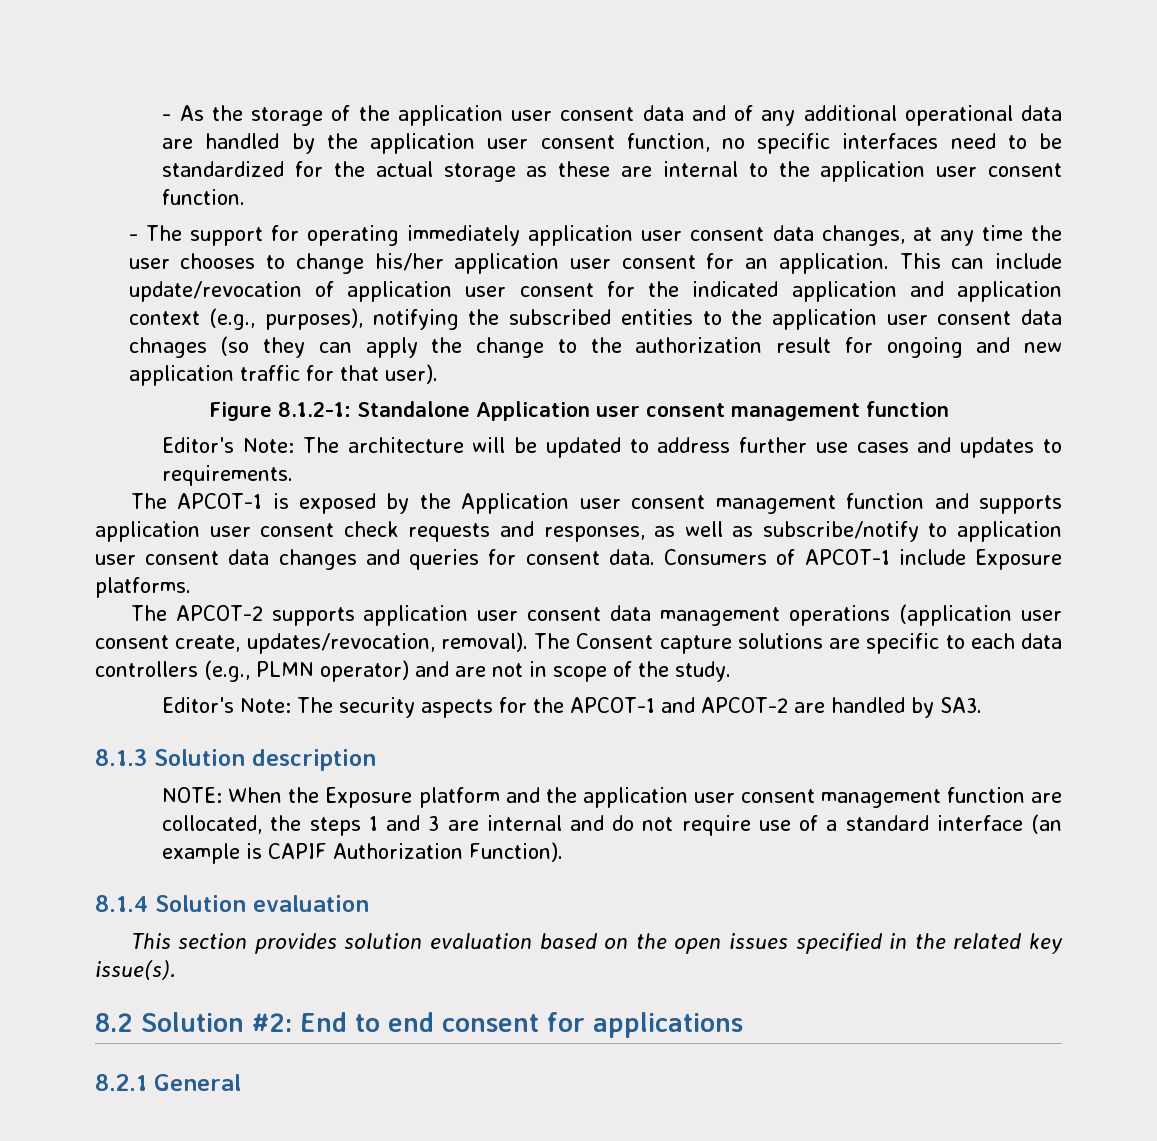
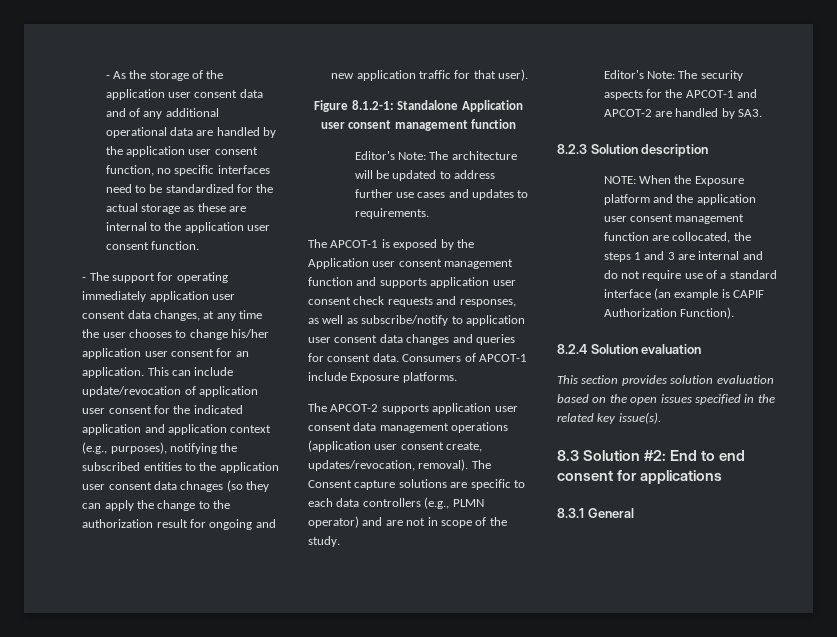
[95,749,147,766] 8.1.3 -> [557,144,587,154] 8.2.3
[95,895,148,912] 8.1.4 -> [557,344,587,354] 8.2.4
[95,1013,133,1032] 8.2 -> [557,450,579,461] 8.3
[95,1074,147,1091] 8.2.1 -> [557,508,584,518] 8.3.1

